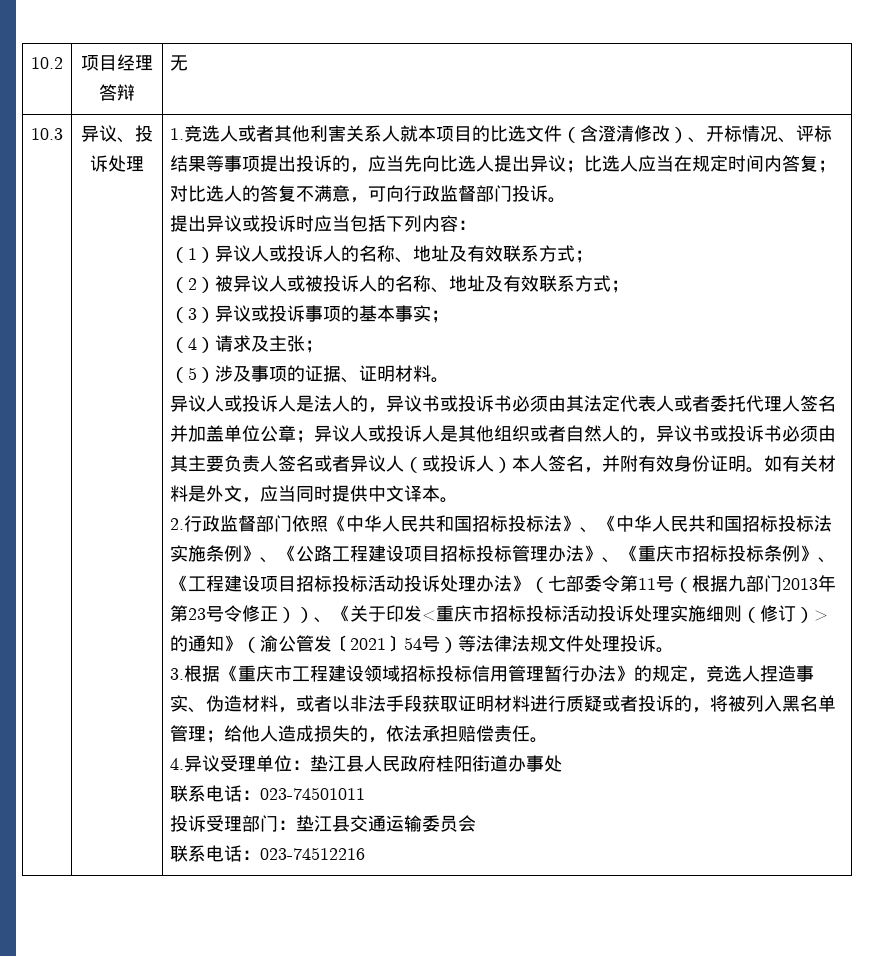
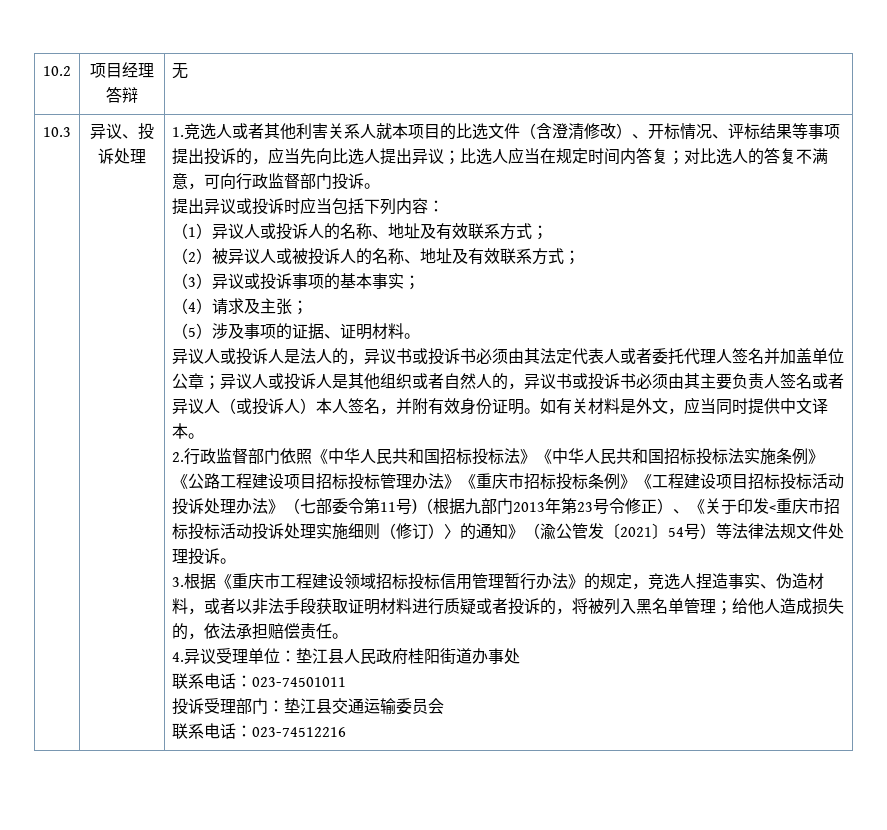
[580,527,599,533] 、 -> (537, 456) none
[260,557,279,563] 、 -> (825, 456) none
[602,557,621,563] 、 -> (461, 481) none
[818,557,837,563] 、 -> (637, 481) none
(675, 584) none -> [412,499,418,514] )
[296,607,315,623] ） -> (674, 506) none
[814,610,829,621] > -> [444,524,461,539] 〉

